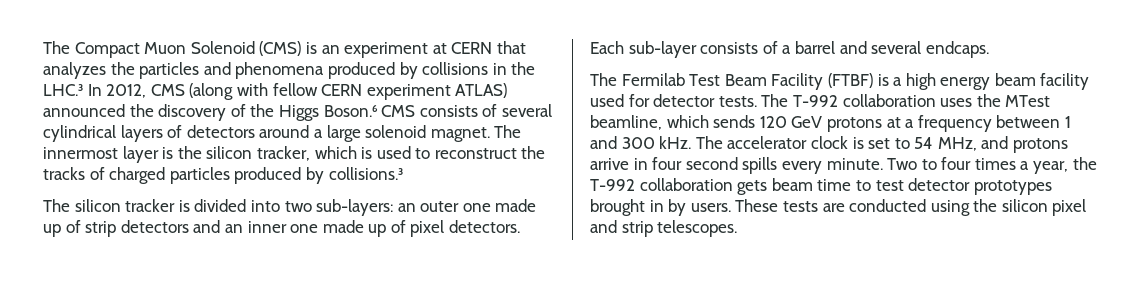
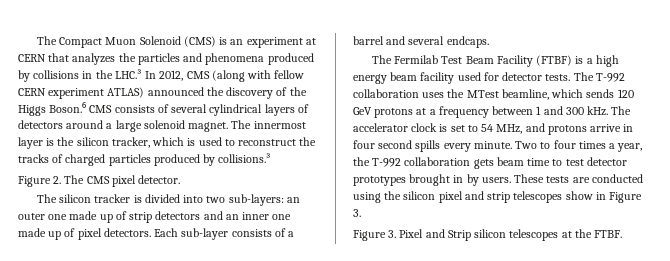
(403, 173) none -> [18,175,181,187] // Figure 2. The CMS pixel detector.
[657,220,738,237] telescopes. -> [513,191,643,203] [353,209,361,217] [353,229,623,241] telescopes show in Figure 3. // Figure 3. Pixel and Strip silicon telescopes at the FTBF.

